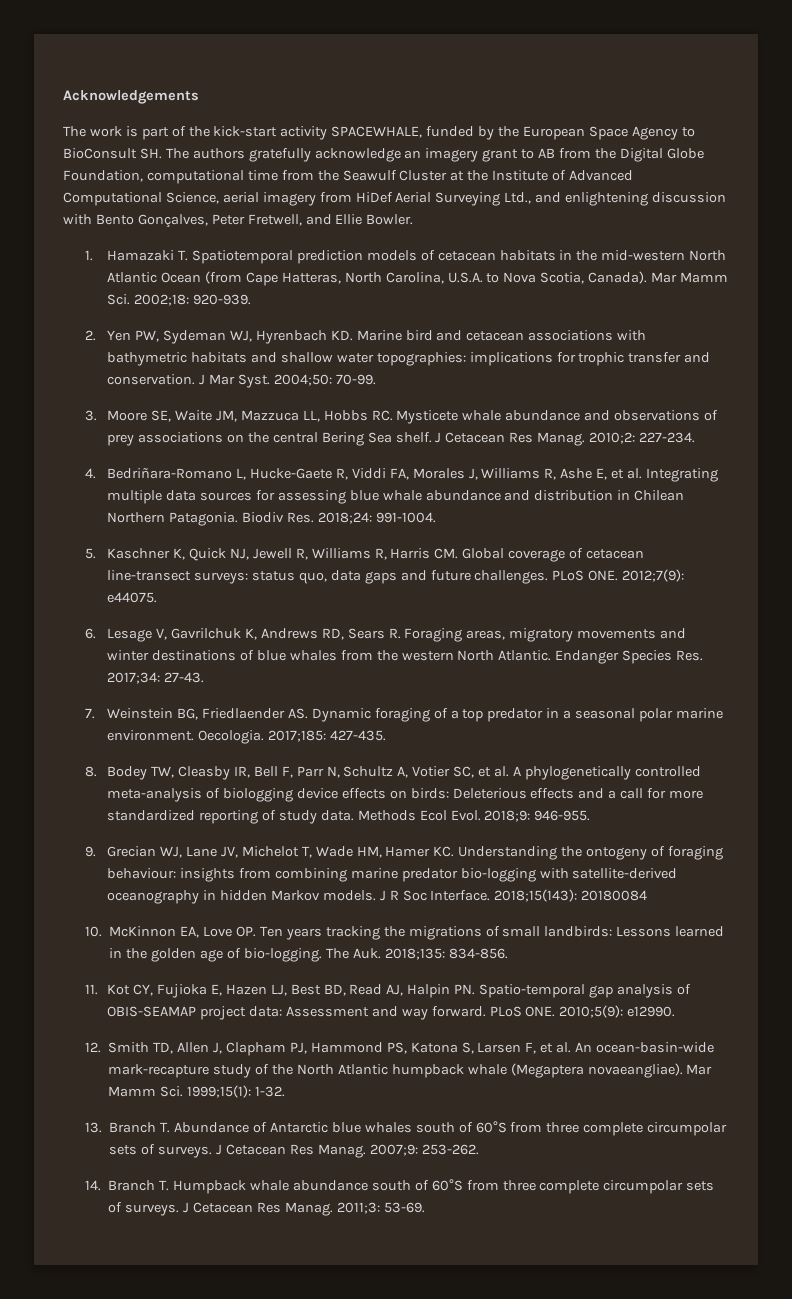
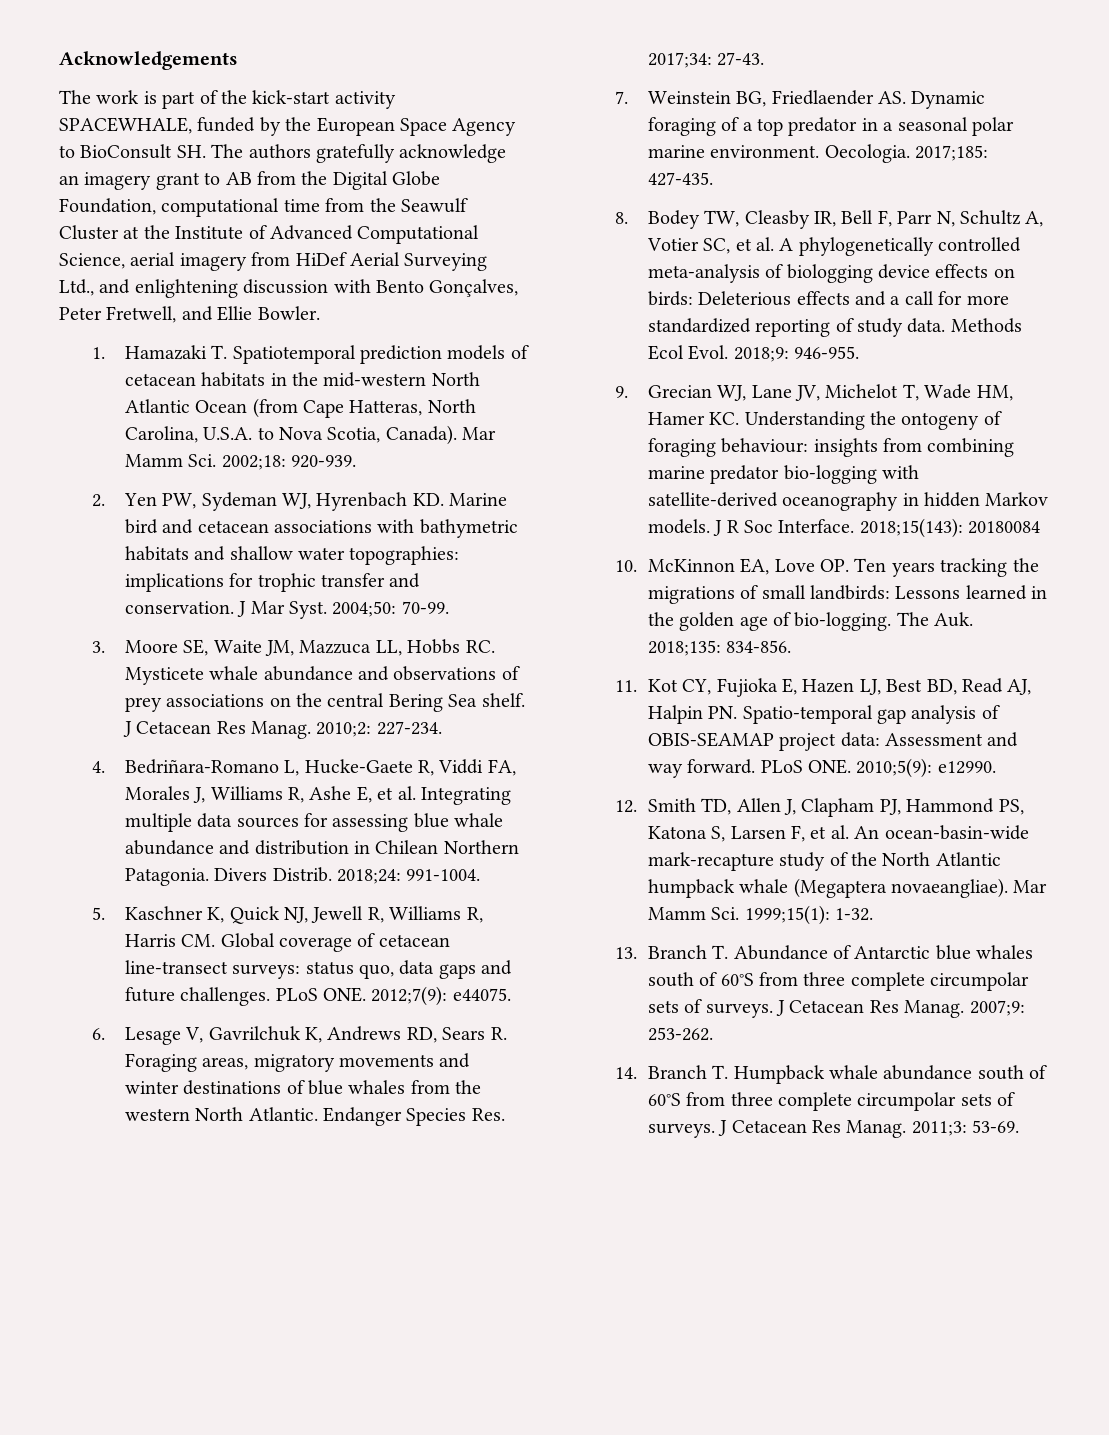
[241,512,314,523] Biodiv Res. -> [214,867,332,882] Divers Distrib.

